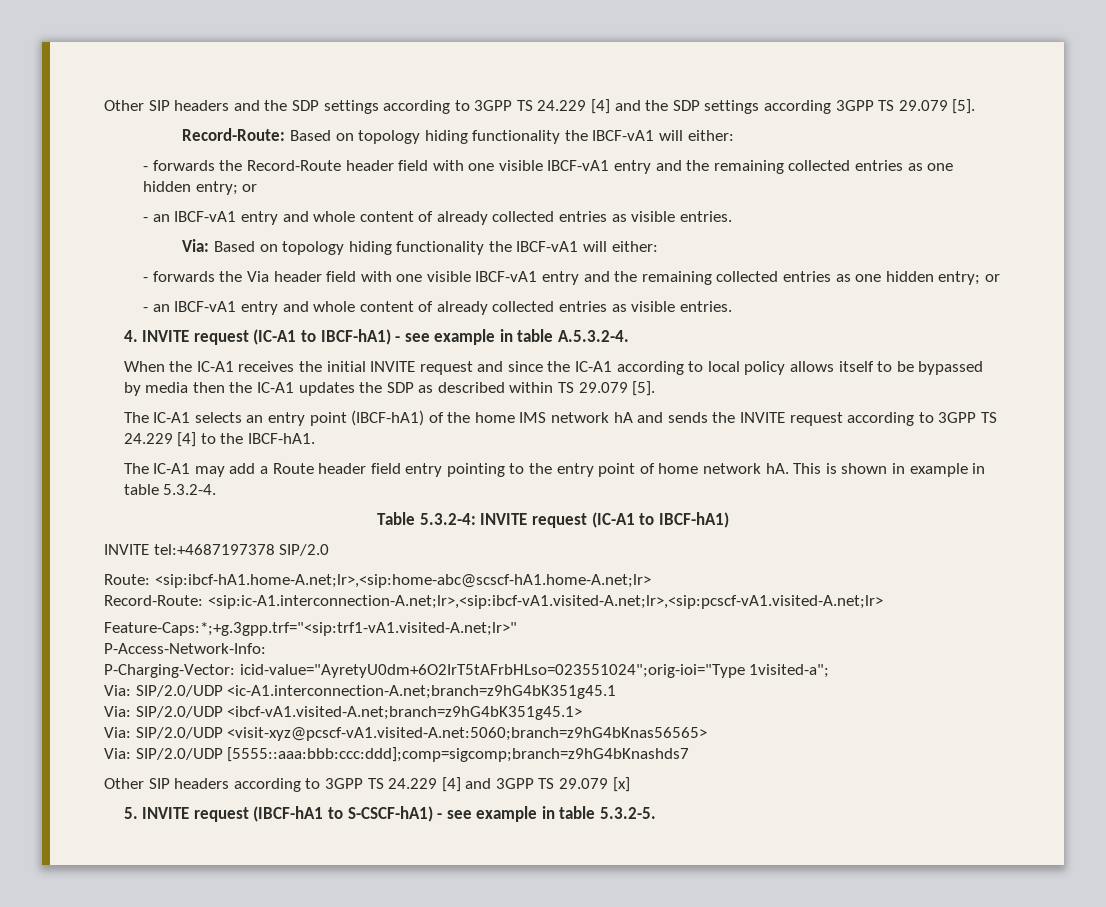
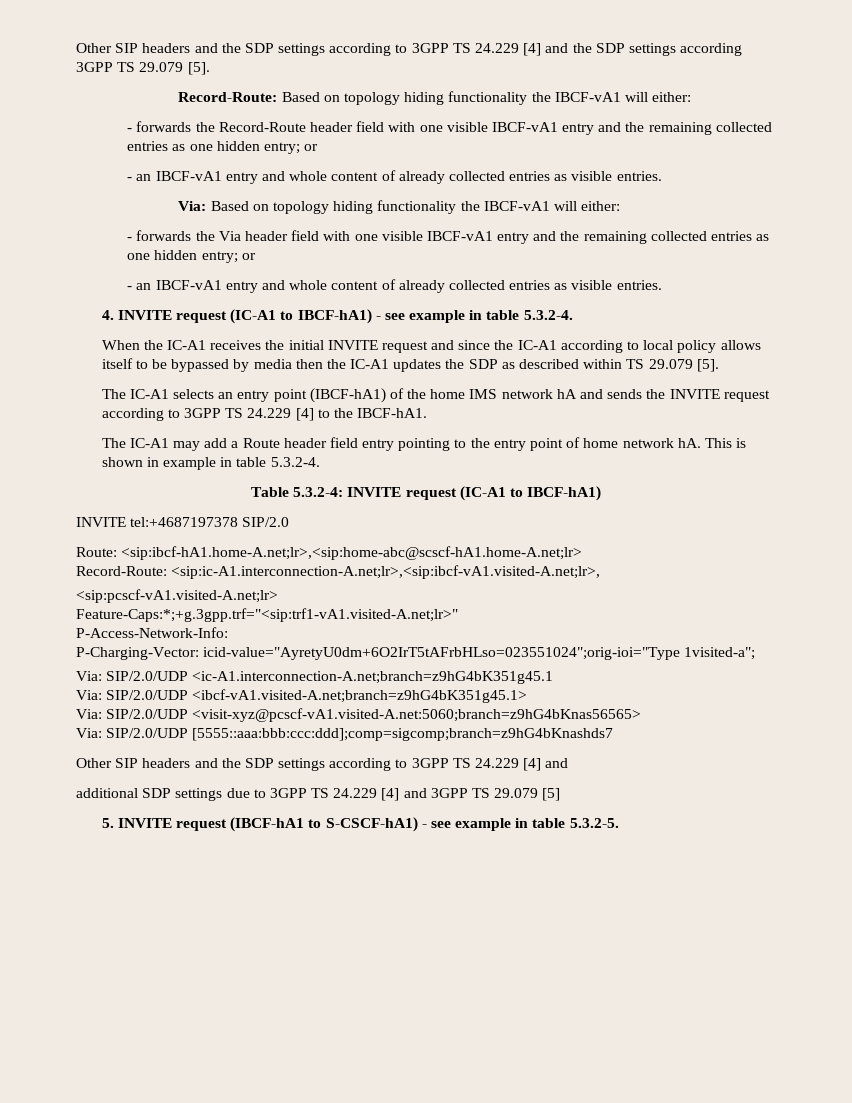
[558,330,630,342] A.5.3.2-4. -> [523,310,573,320] 5.3.2-4.
[207,595,883,609] <sip:ic-A1.interconnection-A.net;lr>,<sip:ibcf-vA1.visited-A.net;lr>,<sip:pcscf-vA1.visited-A.net;lr> -> [171,565,601,579] [76,589,278,603] <sip:ic-A1.interconnection-A.net;lr>,<sip:ibcf-vA1.visited-A.net;lr>, // <sip:pcscf-vA1.visited-A.net;lr>
[233,777,630,792] according to 3GPP TS 24.229 [4] and 3GPP TS 29.079 [x] -> [194,758,569,771] [76,788,561,801] and the SDP settings according to 3GPP TS 24.229 [4] and // additional SDP settings due to 3GPP TS 24.229 [4] and 3GPP TS 29.079 [5]

